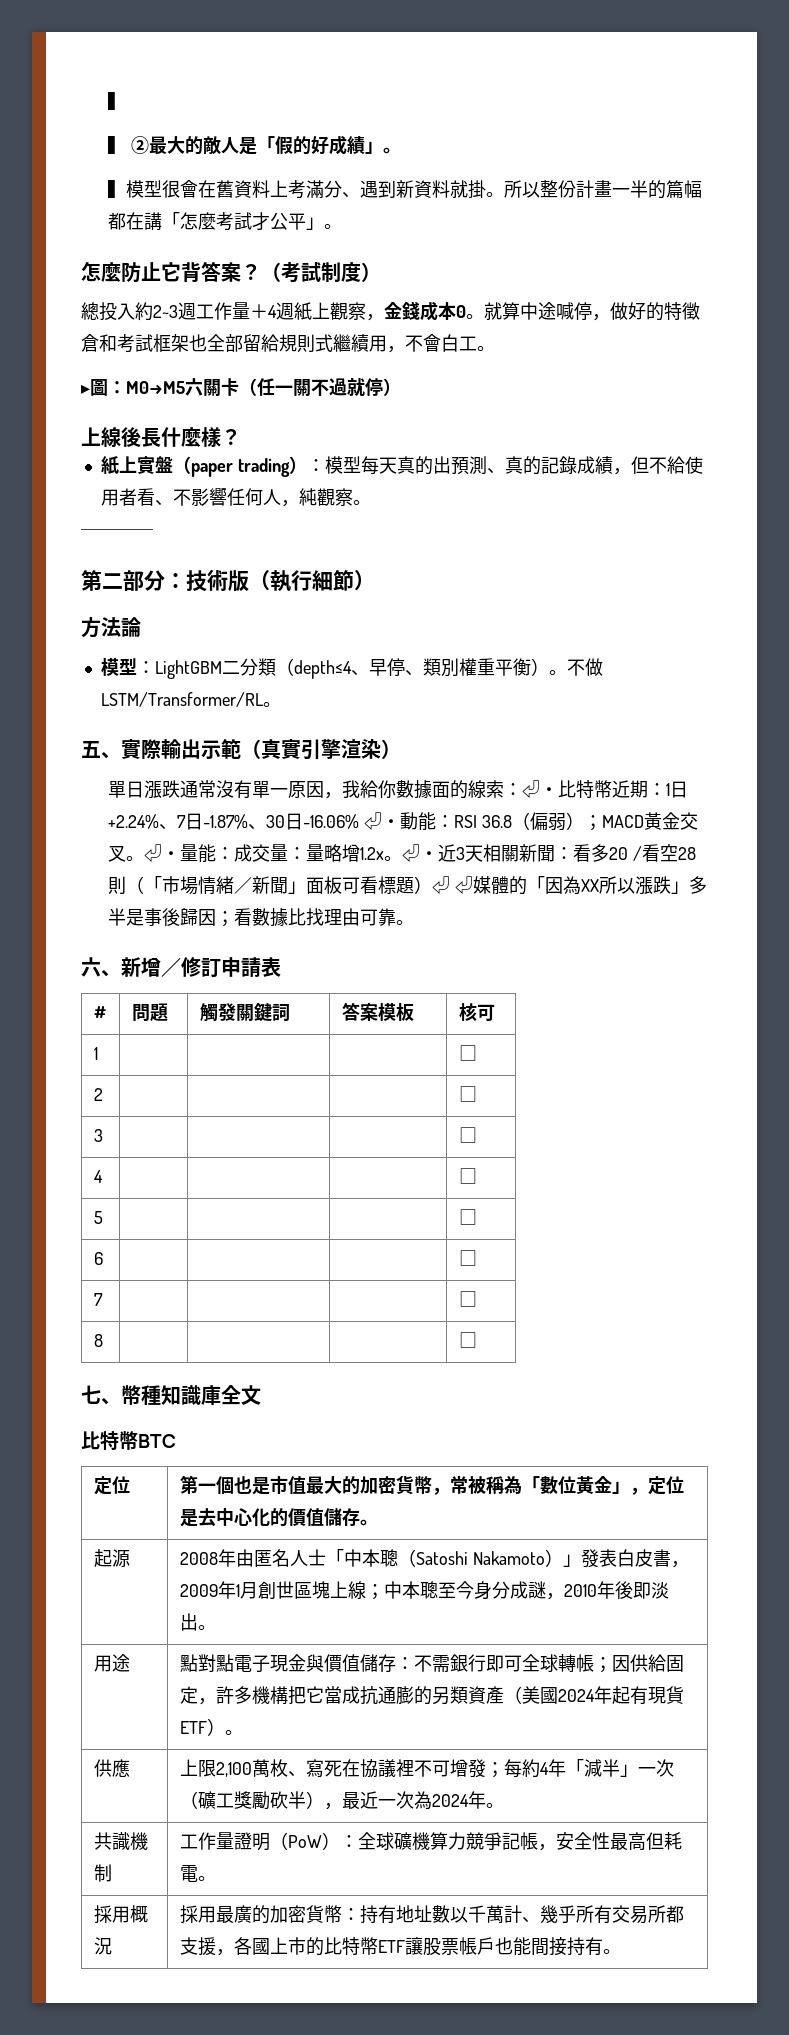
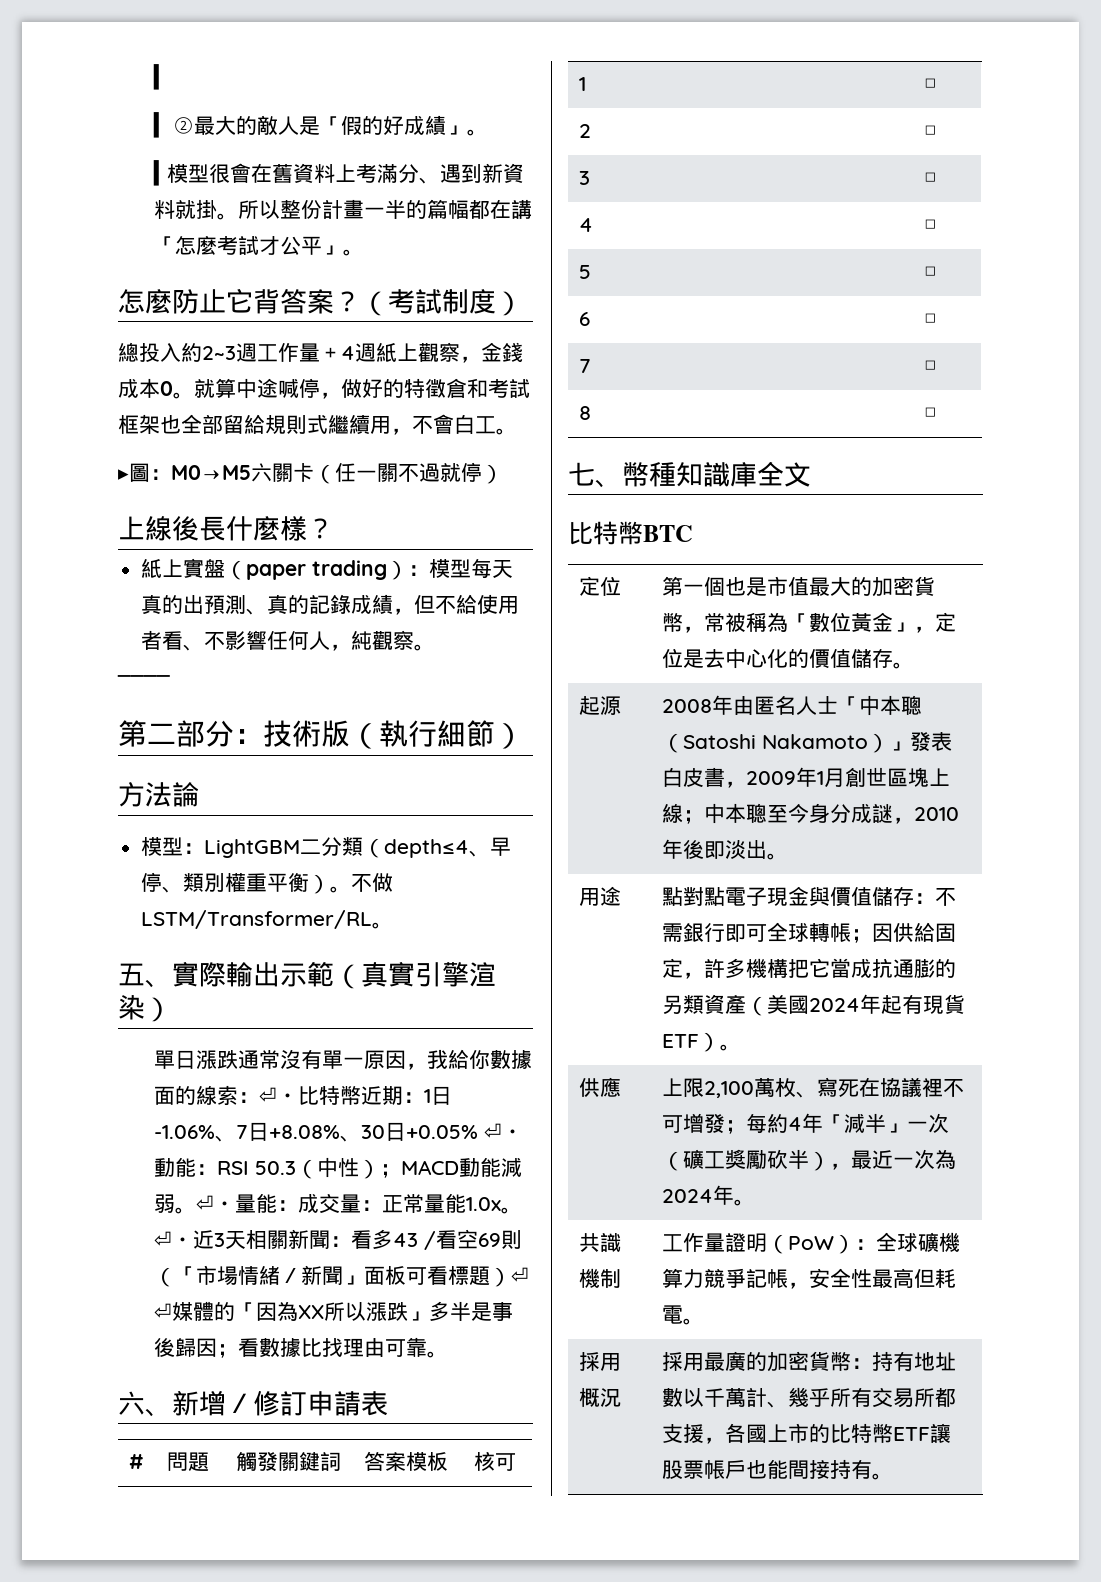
[108,814,160,829] +2.24% -> [154,1125,216,1139] -1.06%
[203,814,249,829] -1.87% -> [269,1125,341,1139] +8.08%
[303,814,360,829] -16.06% -> [406,1125,479,1139] +0.05%
[482,812,699,831] [108,845,127,862] 36.8（偏弱）；MACD黃金交叉 -> [255,1157,523,1179] [154,1194,176,1213] 50.3（中性）；MACD動能減弱
[306,844,385,862] 量略增1.2x -> [382,1193,502,1213] 正常量能1.0x
[609,847,629,860] 20 -> [393,1233,419,1247] 43
[678,847,697,860] 28 -> [478,1233,502,1247] 69

